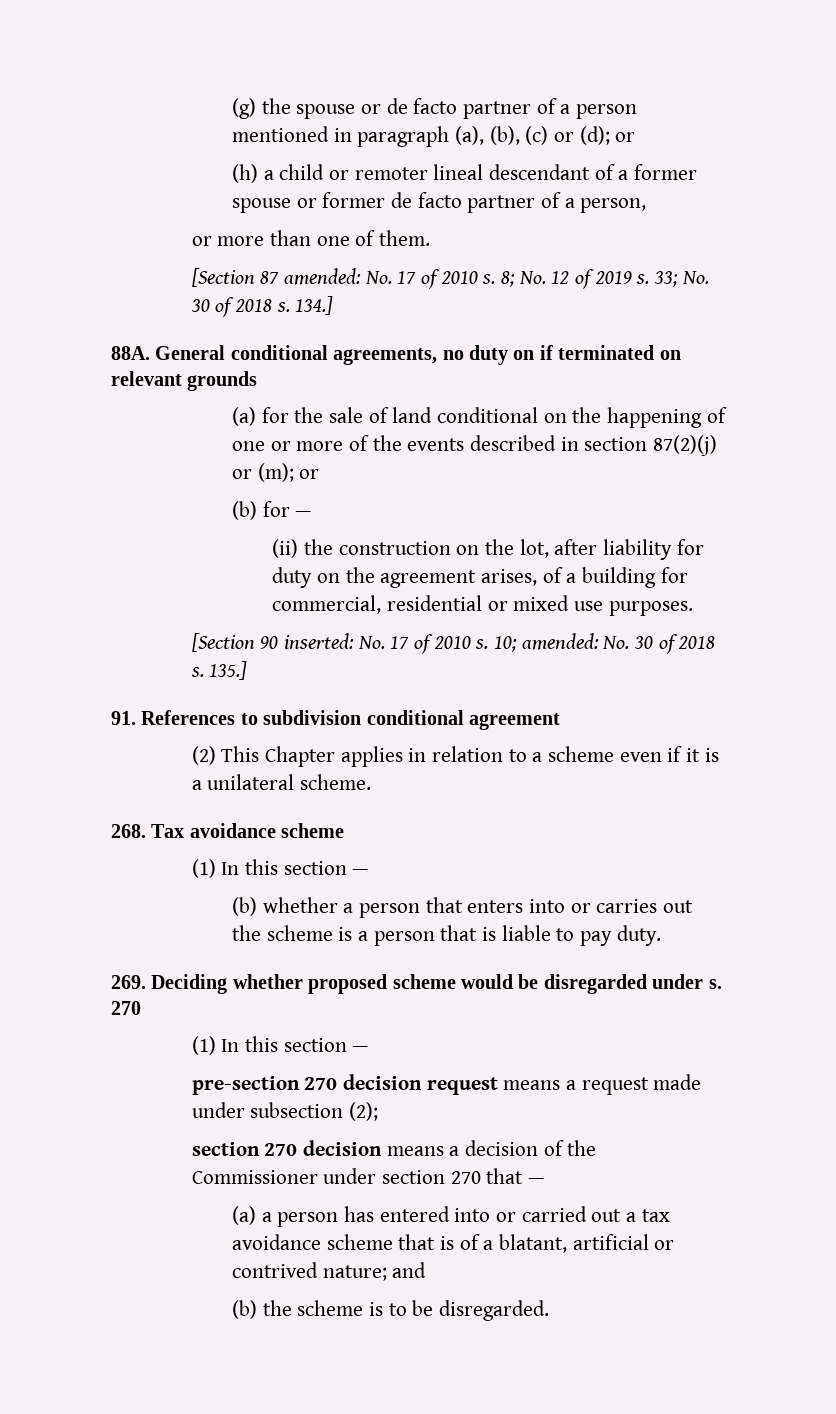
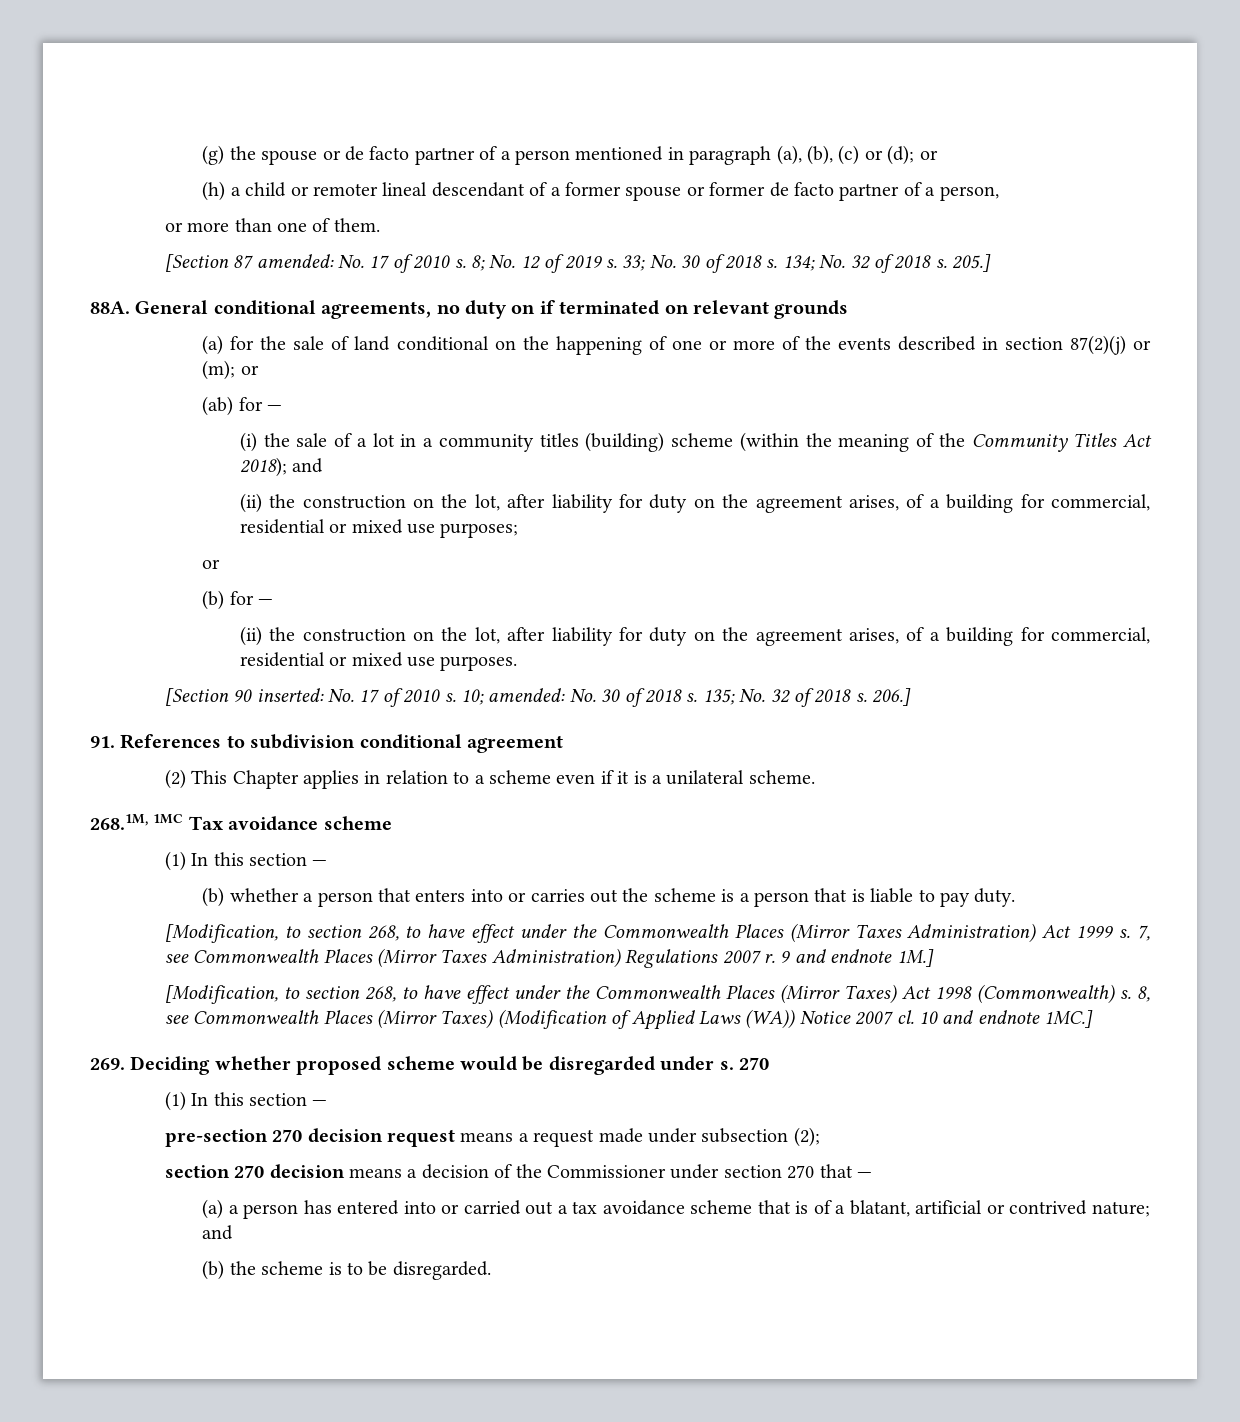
[295,296,334,315] 134.] -> [782,254,992,273] 134; No. 32 of 2018 s. 205.]
(320, 474) none -> [202,396,283,416] [239,432,1153,452] [239,457,324,477] [239,493,1150,513] [239,519,519,538] [202,559,221,569] // (ab) for — // (i) the sale of a lot in a community titles (building) scheme (within the meaning of the Community Titles Act 2018); and // (ii) the construction on the lot, after liability for duty on the agreement arises, of a building for commercial, residential or mixed use purposes; // or
[209,661,248,680] 135.] -> [702,688,912,707] 135; No. 32 of 2018 s. 206.]
[111,824,146,838] 268. -> [90,814,184,830] 268.1M, 1MC
(661, 935) none -> [164,923,1151,943] [164,948,934,968] [164,984,1151,1004] [164,1009,1094,1030] // [Modification, to section 268, to have effect under the Commonwealth Places (Mirror Taxes Administration) Act 1999 s. 7, see Commonwealth Places (Mirror Taxes Administration) Regulations 2007 r. 9 and endnote 1M.] // [Modification, to section 268, to have effect under the Commonwealth Places (Mirror Taxes) Act 1998 (Commonwealth) s. 8, see Commonwealth Places (Mirror Taxes) (Modification of Applied Laws (WA)) Notice 2007 cl. 10 and endnote 1MC.]

